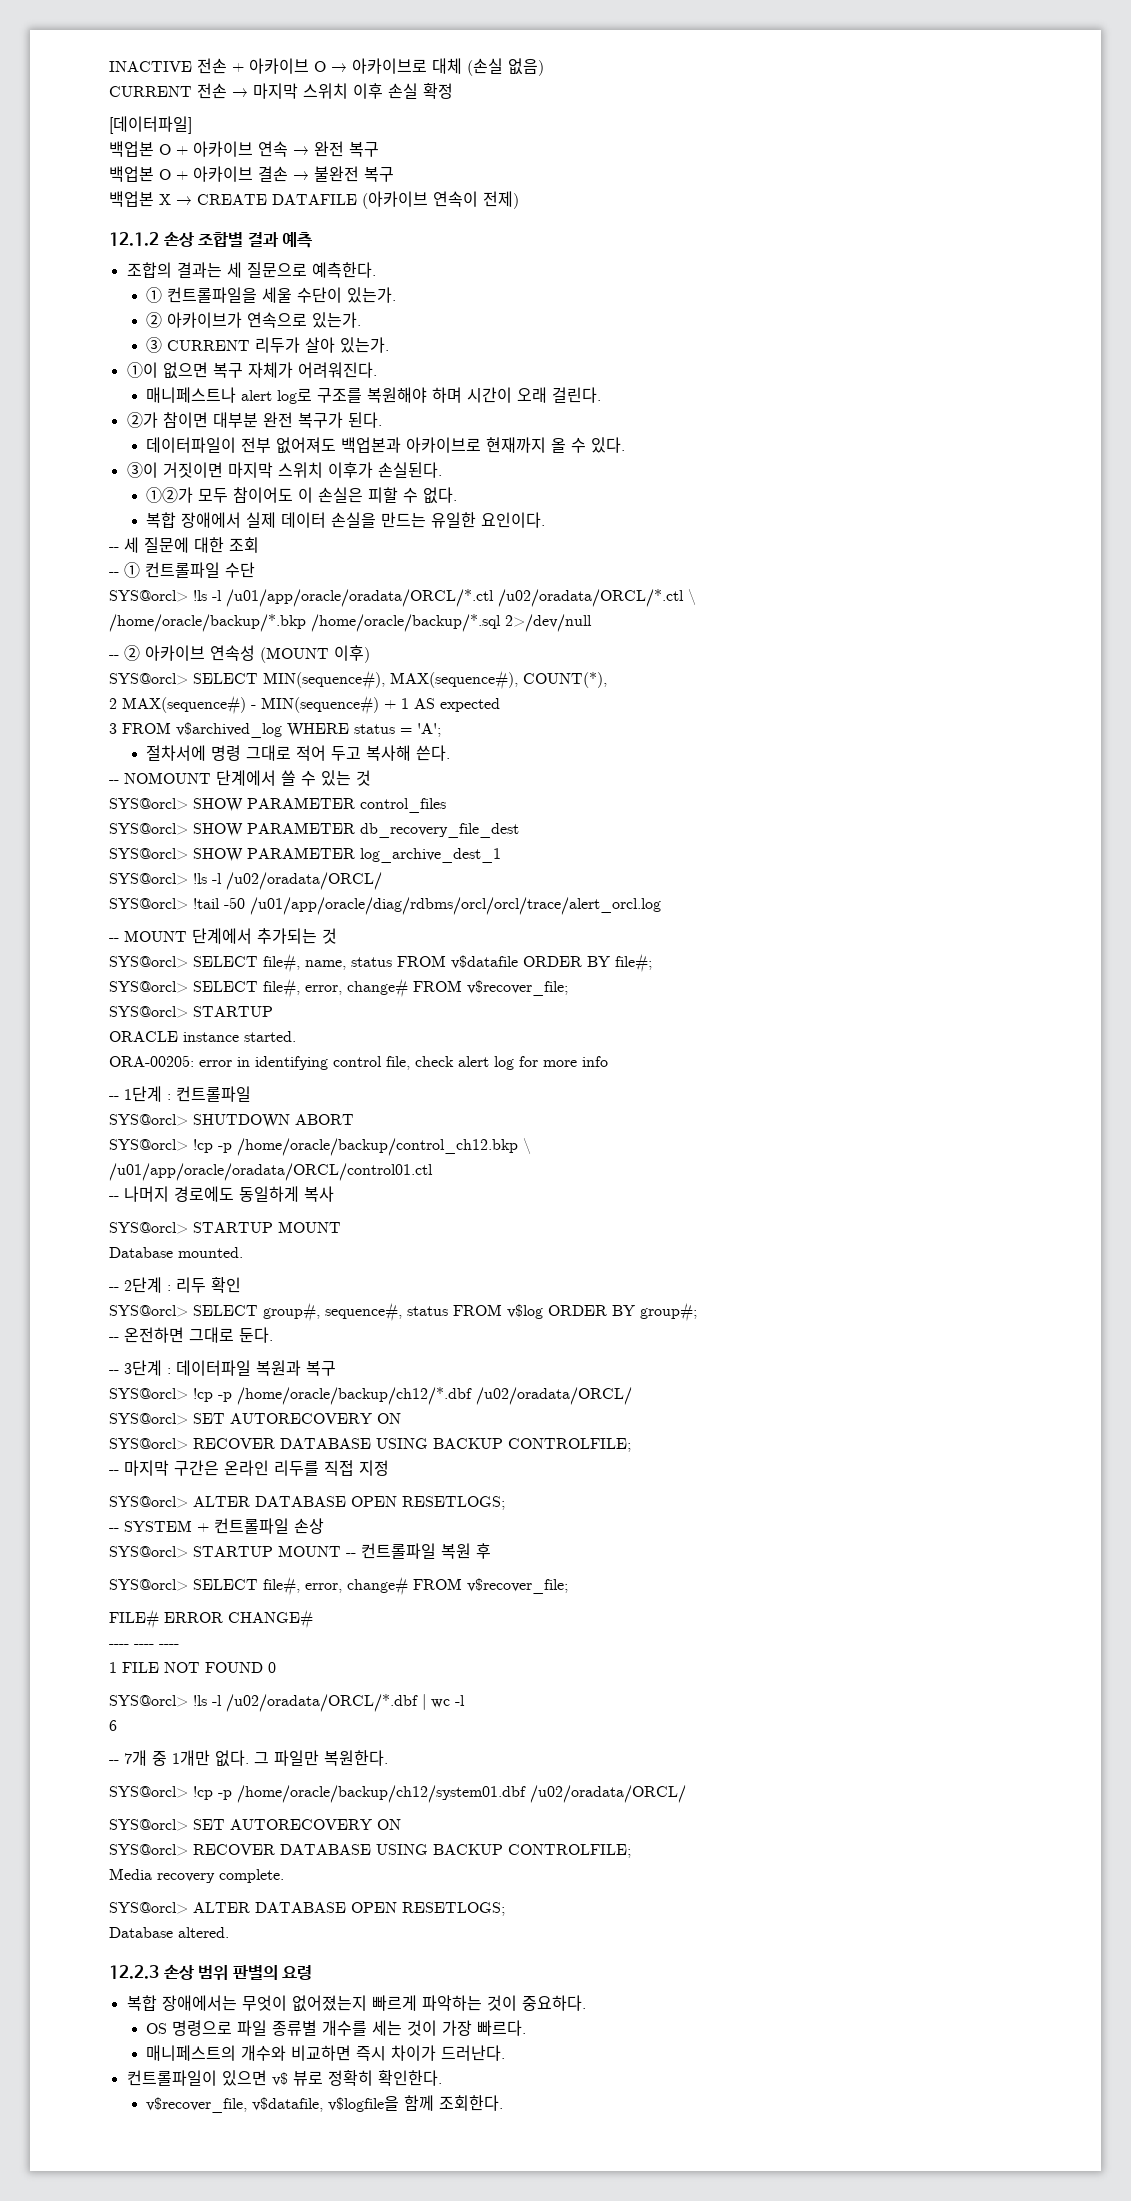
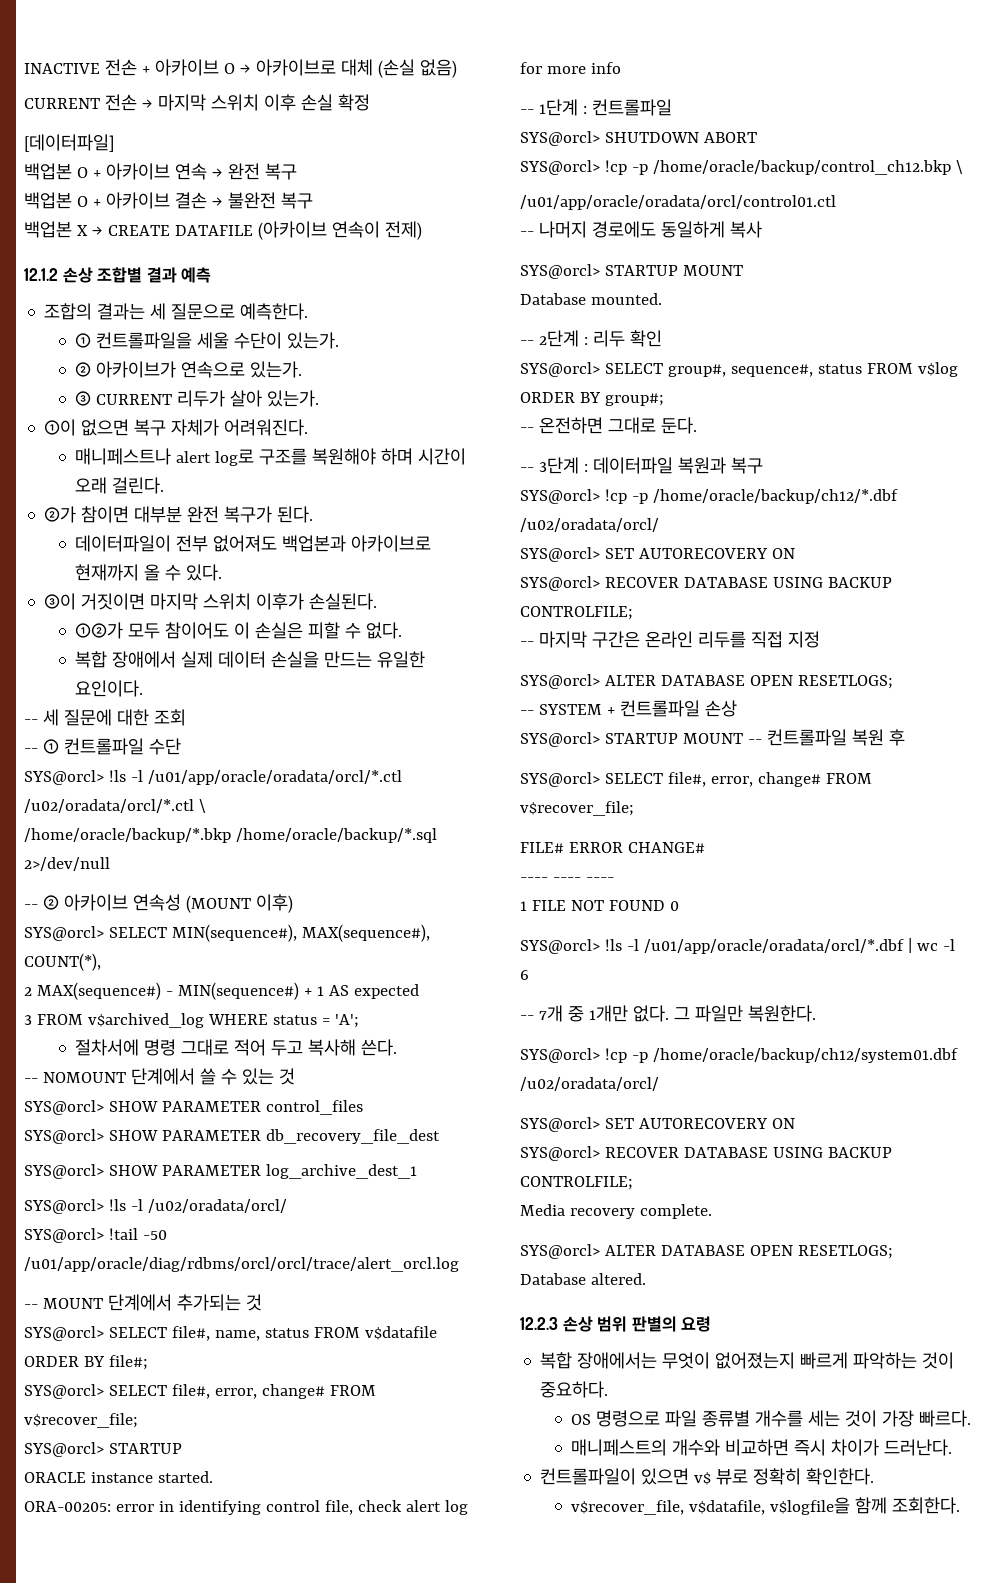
[226,589,684,607] /u01/app/oracle/oradata/ORCL/*.ctl /u02/oradata/ORCL/*.ctl -> [147,770,402,785] [24,799,194,813] /u01/app/oracle/oradata/orcl/*.ctl /u02/oradata/orcl/*.ctl
[226,872,382,890] /u02/oradata/ORCL/ -> [147,1199,287,1213] /u02/oradata/orcl/
[109,1163,433,1181] /u01/app/oracle/oradata/ORCL/control01.ctl -> [520,195,836,210] /u01/app/oracle/oradata/orcl/control01.ctl
[476,1387,632,1405] /u02/oradata/ORCL/ -> [520,518,659,532] /u02/oradata/orcl/
[226,1694,418,1712] /u02/oradata/ORCL/*.dbf -> [643,939,904,954] /u01/app/oracle/oradata/orcl/*.dbf
[530,1785,686,1803] /u02/oradata/ORCL/ -> [520,1077,659,1091] /u02/oradata/orcl/

